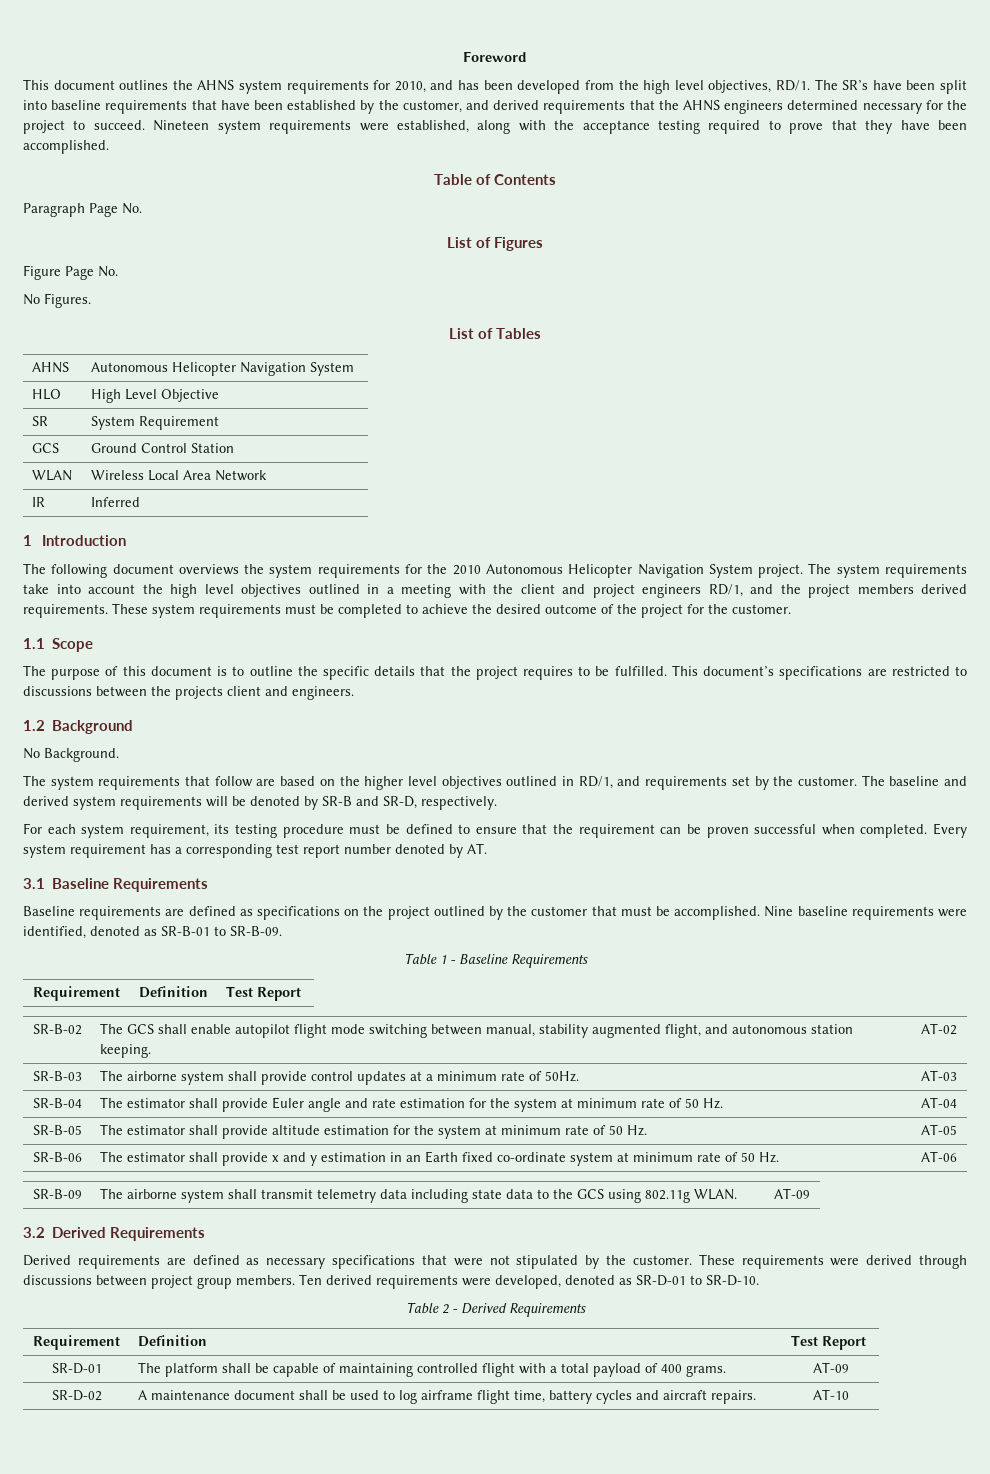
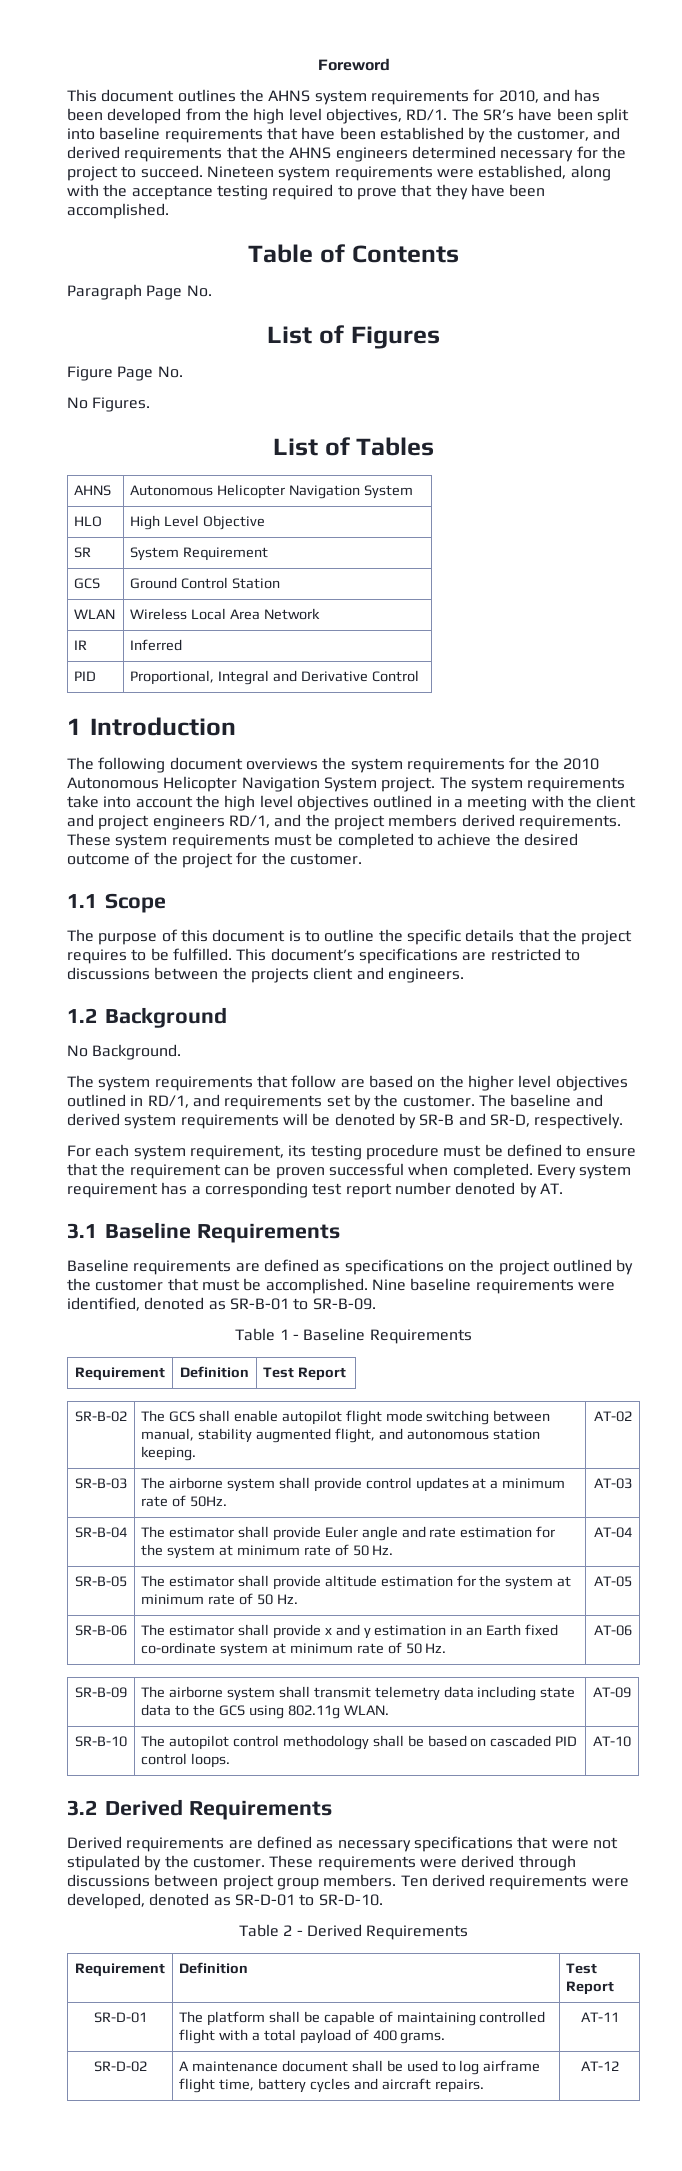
(141, 502) none -> [74,671,97,681] [130,670,419,685] // PID | Proportional, Integral and Derivative Control
(810, 1193) none -> [75,1736,127,1747] [141,1735,578,1750] [141,1753,230,1768] [593,1736,631,1747] // SR-B-10 | The autopilot control methodology shall be based on cascaded PID control loops. | AT-10
[812,1362,849,1373] AT-09 -> [580,2012,619,2022] AT-11
[812,1389,849,1400] AT-10 -> [580,2061,619,2071] AT-12

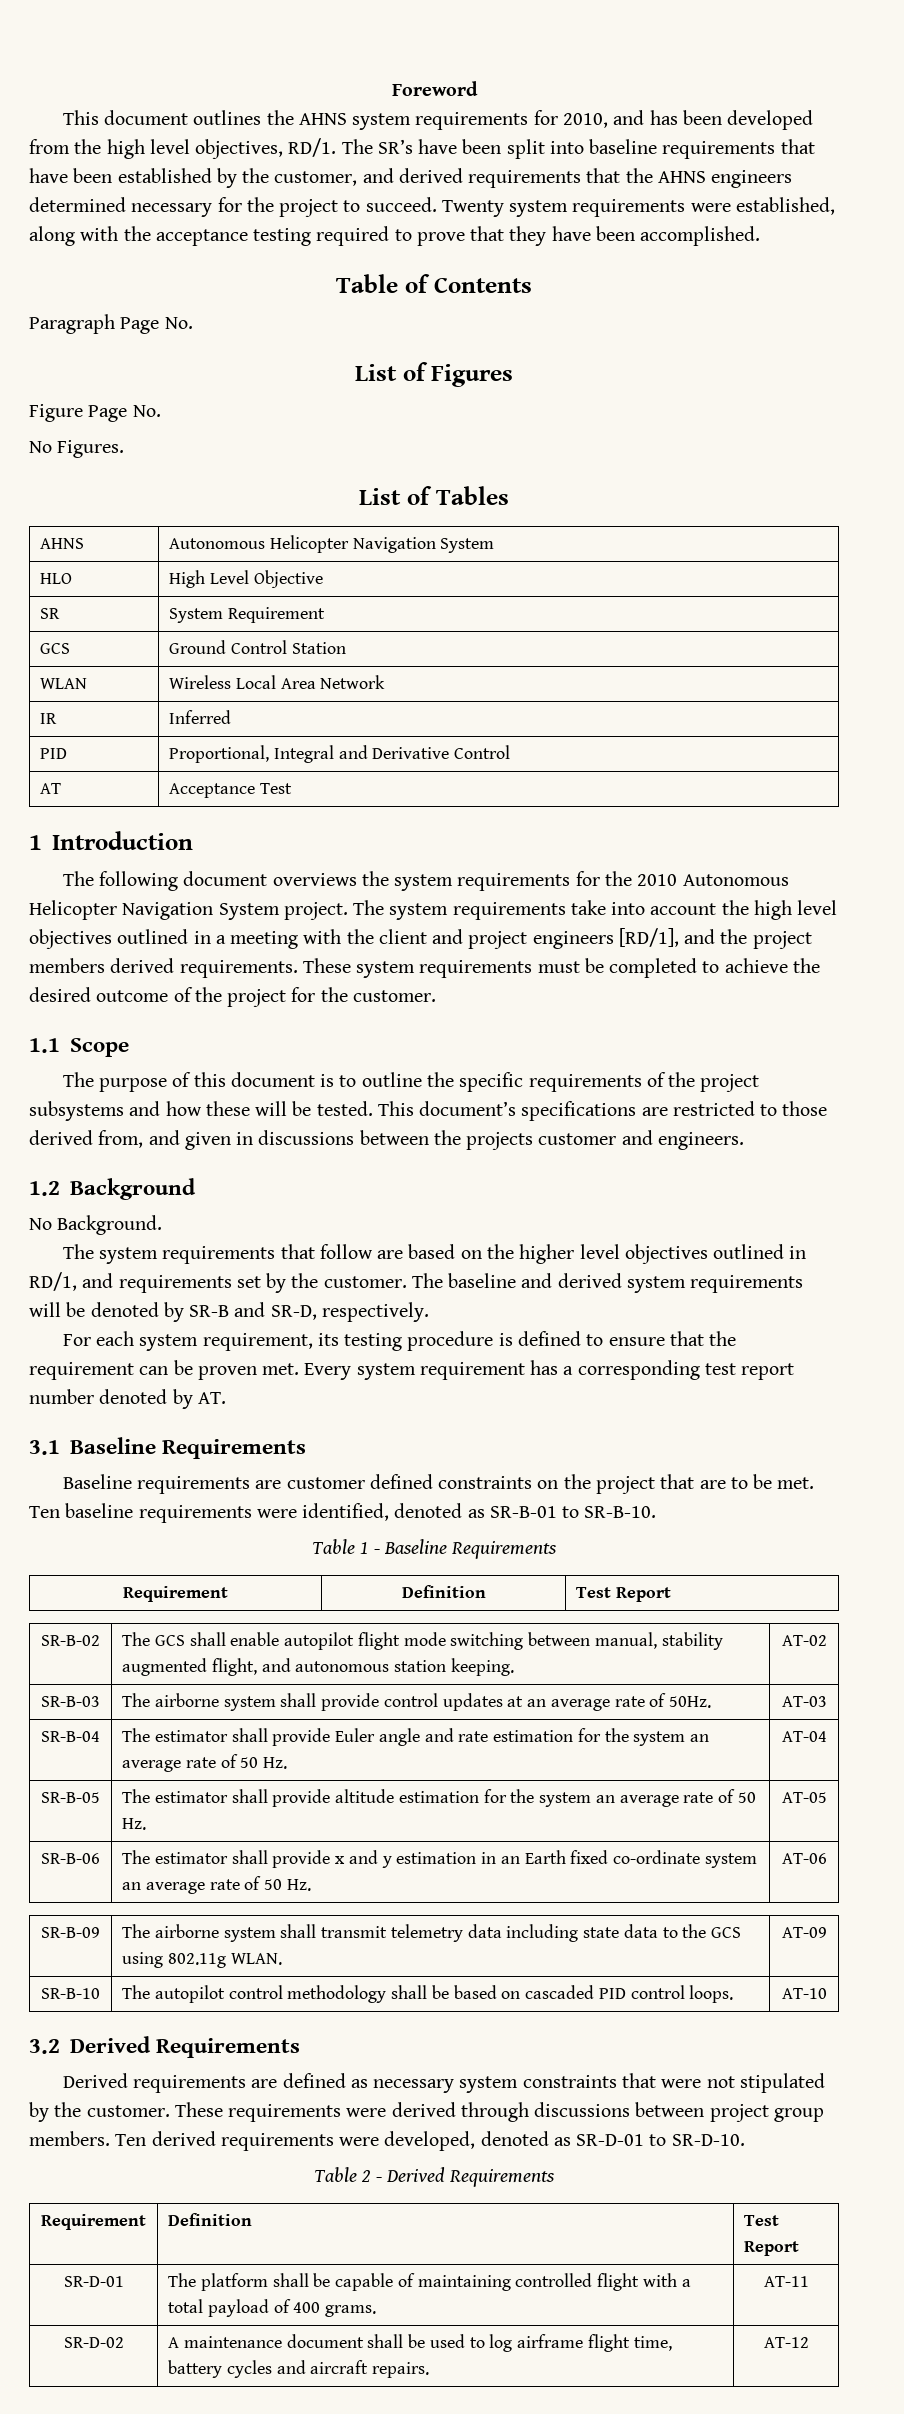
[206,166,274,178] Nineteen -> [441,200,504,217] Twenty
(419, 676) none -> [40,783,62,794] [169,783,292,798] // AT | Acceptance Test
[228,815,270,828] RD/1, -> [618,928,679,947] [RD/1],
[465,929,633,945] [67,948,232,964] details that the project requires to be fulfilled. -> [528,1072,760,1092] [29,1101,373,1121] requirements of the project subsystems and how these will be tested.
(580, 955) none -> [782,1101,828,1116] [29,1130,254,1150] those derived from, and given in
[313,967,354,980] client -> [538,1133,617,1145] customer
[443,1144,503,1157] must be -> [498,1333,513,1346] is
[328,1163,533,1179] successful when completed. -> [262,1363,300,1375] met.
[263,1259,634,1275] [67,1278,406,1294] defined as specifications on the project outlined by the customer that must be accomplished. Nine -> [286,1474,815,1494] [29,1506,60,1518] customer defined constraints on the project that are to be met. Ten
[312,1298,376,1310] SR-B-09. -> [584,1506,657,1518] SR-B-10.
[490,1478,566,1489] a minimum -> [527,1699,610,1711] an average
[218,1545,300,1556] at minimum -> [689,1734,709,1742] [122,1760,182,1772] an average
[557,1576,572,1587] [141,1594,205,1605] at minimum -> [595,1795,679,1807] an average
[271,1643,353,1654] at minimum -> [122,1882,205,1894] an average
[413,1836,513,1852] specifications -> [459,2075,617,2093] system constraints

